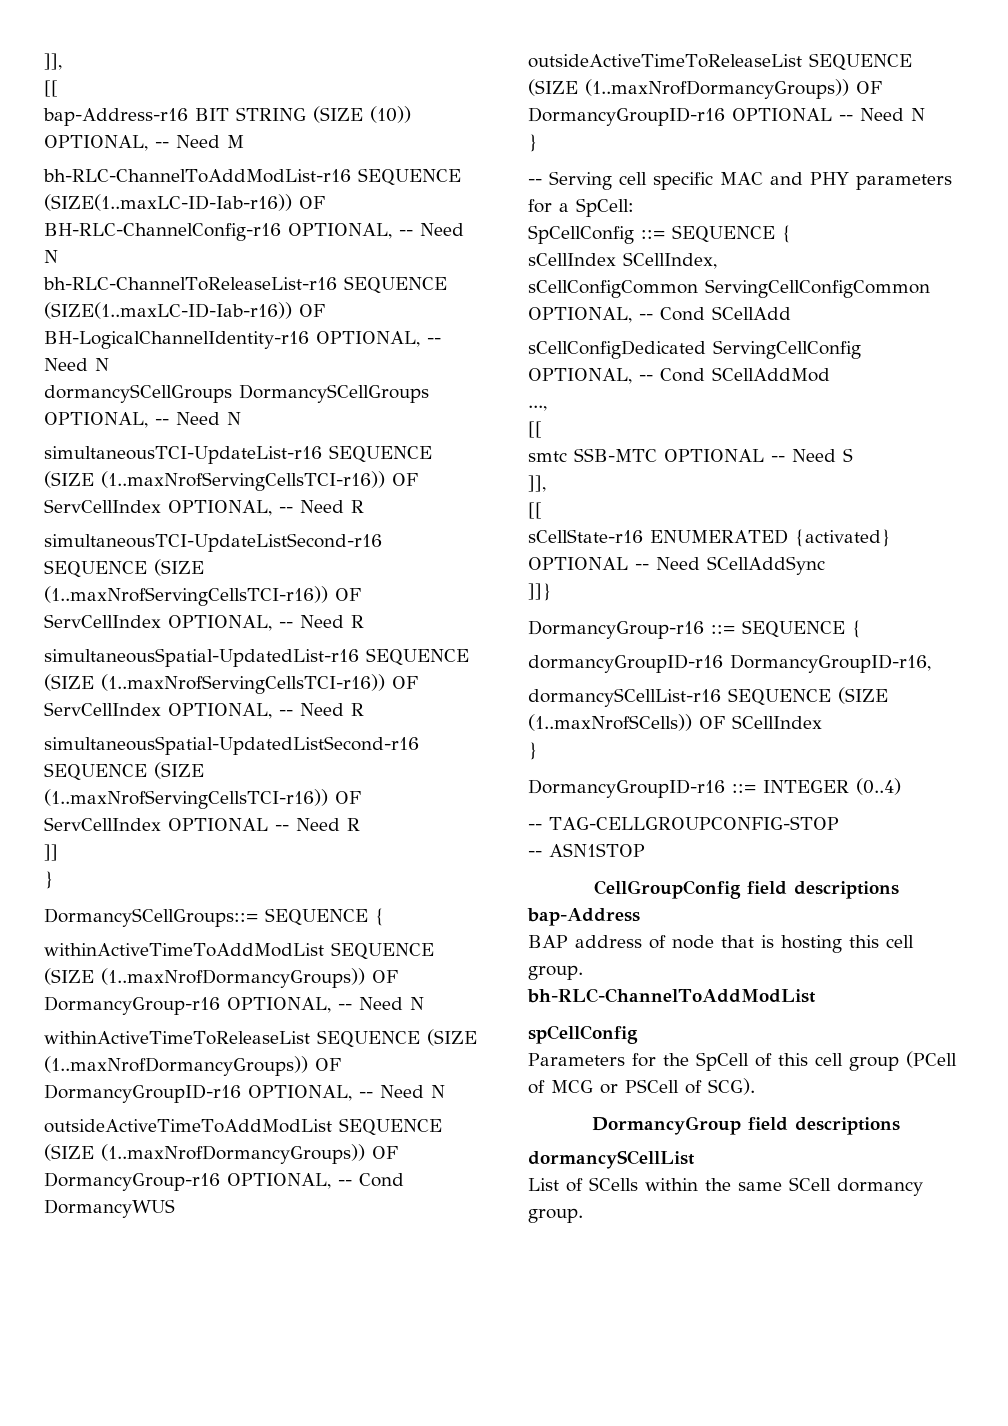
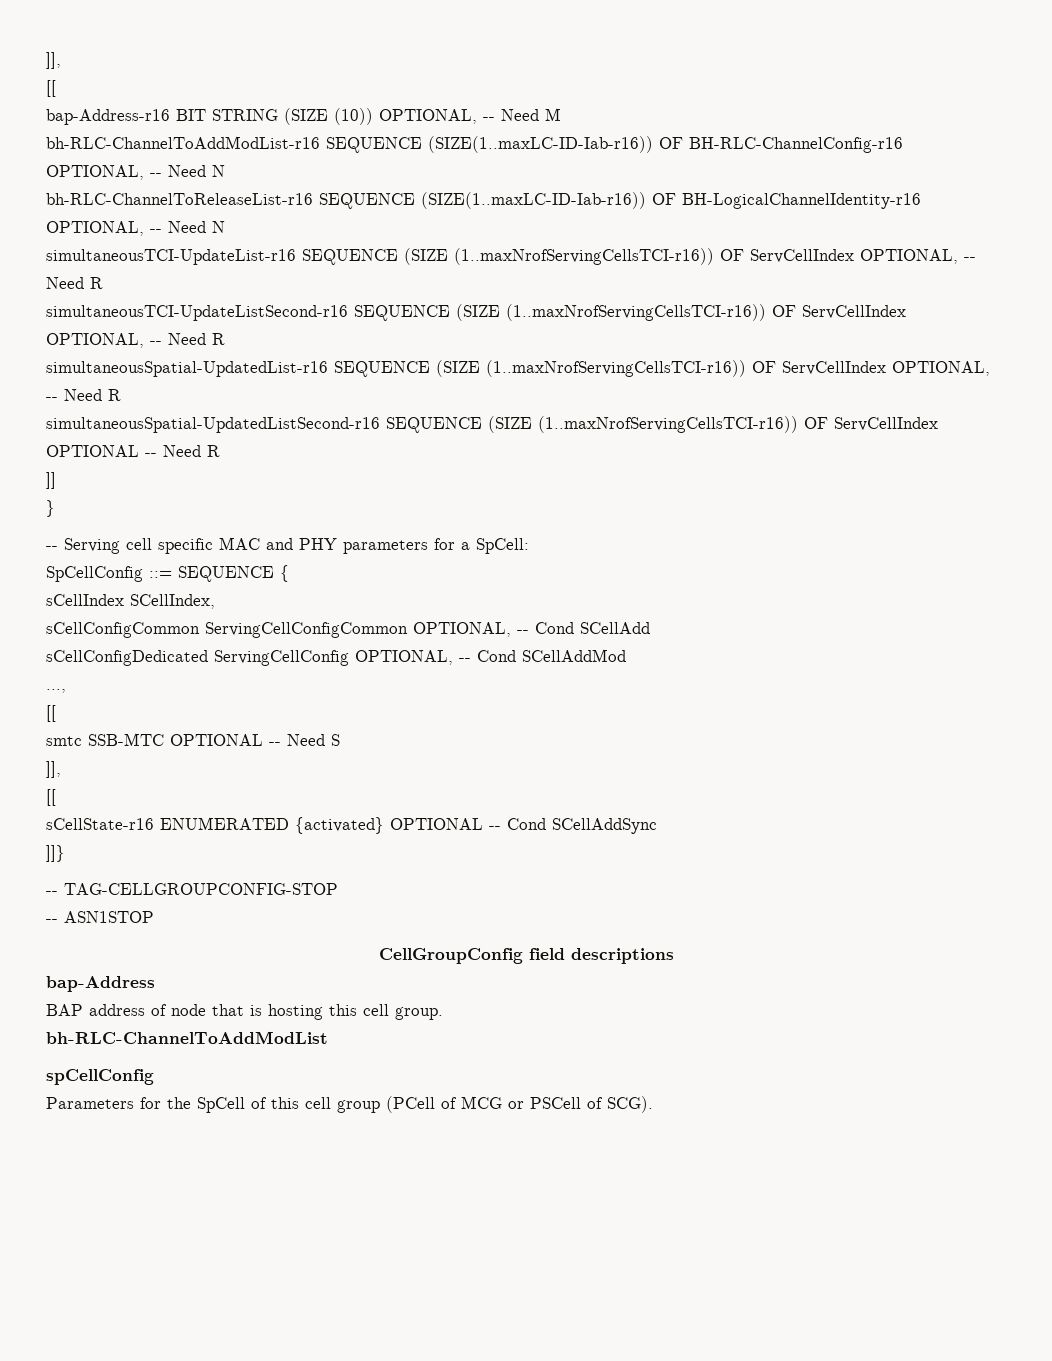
[44,384,429,403] [44,412,241,428] // dormancySCellGroups DormancySCellGroups OPTIONAL, -- Need N -> (225, 227) none
[44,908,385,927] [44,942,434,960] [44,968,398,988] [44,996,424,1015] [44,1029,477,1048] [44,1056,341,1076] [44,1084,445,1103] [44,1118,442,1136] [44,1144,398,1164] [44,1172,404,1191] [44,1199,175,1218] [528,53,912,71] [528,79,882,99] [528,107,925,126] [528,134,538,152] // DormancySCellGroups::= SEQUENCE { // withinActiveTimeToAddModList SEQUENCE (SIZE (1..maxNrofDormancyGroups)) OF DormancyGroup-r16 OPTIONAL, -- Need N // withinActiveTimeToReleaseList SEQUENCE (SIZE (1..maxNrofDormancyGroups)) OF DormancyGroupID-r16 OPTIONAL, -- Need N // outsideActiveTimeToAddModList SEQUENCE (SIZE (1..maxNrofDormancyGroups)) OF DormancyGroup-r16 OPTIONAL, -- Cond DormancyWUS // outsideActiveTimeToReleaseList SEQUENCE (SIZE (1..maxNrofDormancyGroups)) OF DormancyGroupID-r16 OPTIONAL -- Need N // } -> (55, 508) none
[656,557,700,570] Need -> [507,818,546,830] Cond
[528,620,862,639] [528,654,931,673] [528,687,888,707] [528,714,822,731] [528,742,538,760] [528,778,901,798] // DormancyGroup-r16 ::= SEQUENCE { // dormancyGroupID-r16 DormancyGroupID-r16, // dormancySCellList-r16 SEQUENCE (SIZE (1..maxNrofSCells)) OF SCellIndex // } // DormancyGroupID-r16 ::= INTEGER (0..4) -> (65, 853) none
[592,1116,900,1135] [528,1150,695,1169] [528,1177,923,1196] [528,1208,583,1223] // DormancyGroup field descriptions // dormancySCellList // List of SCells within the same SCell dormancy group. -> (653, 1104) none

